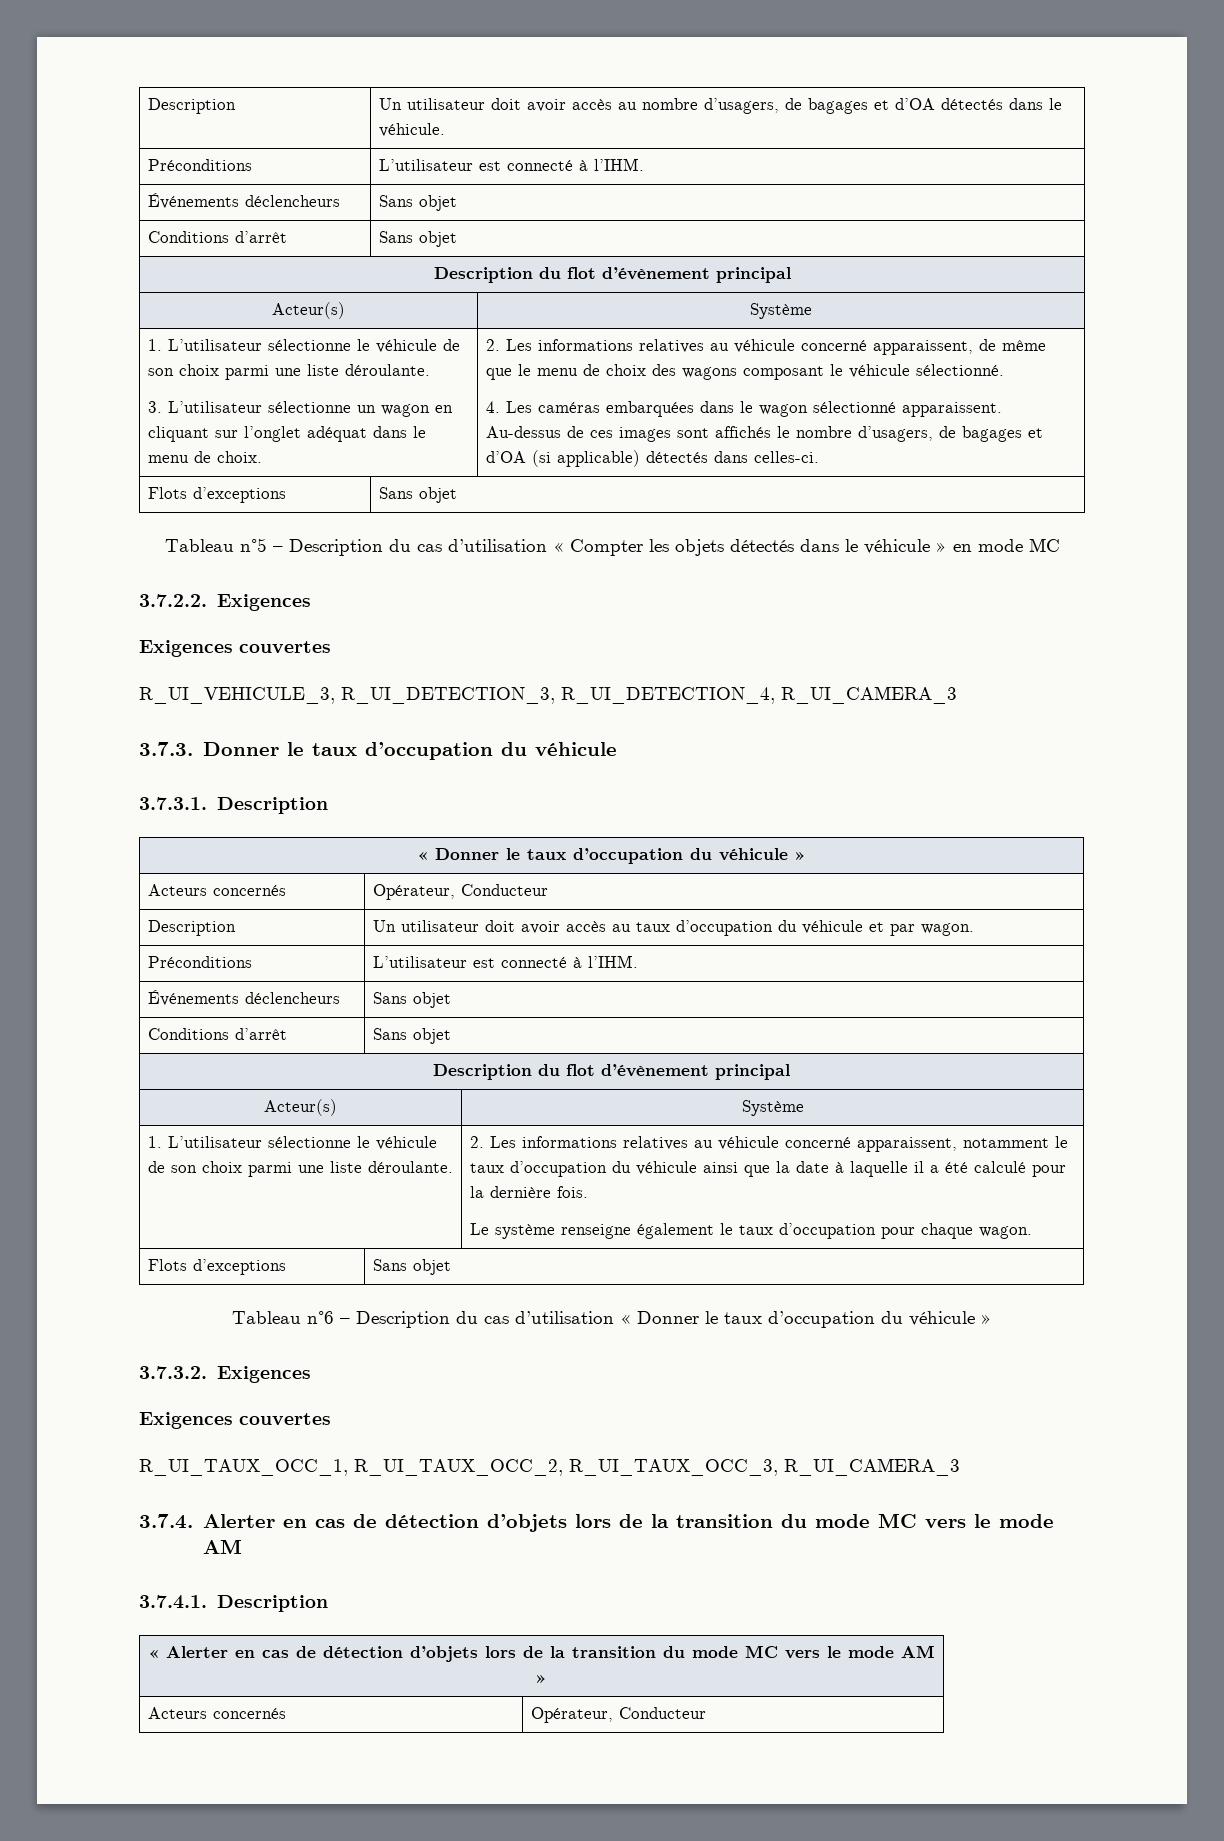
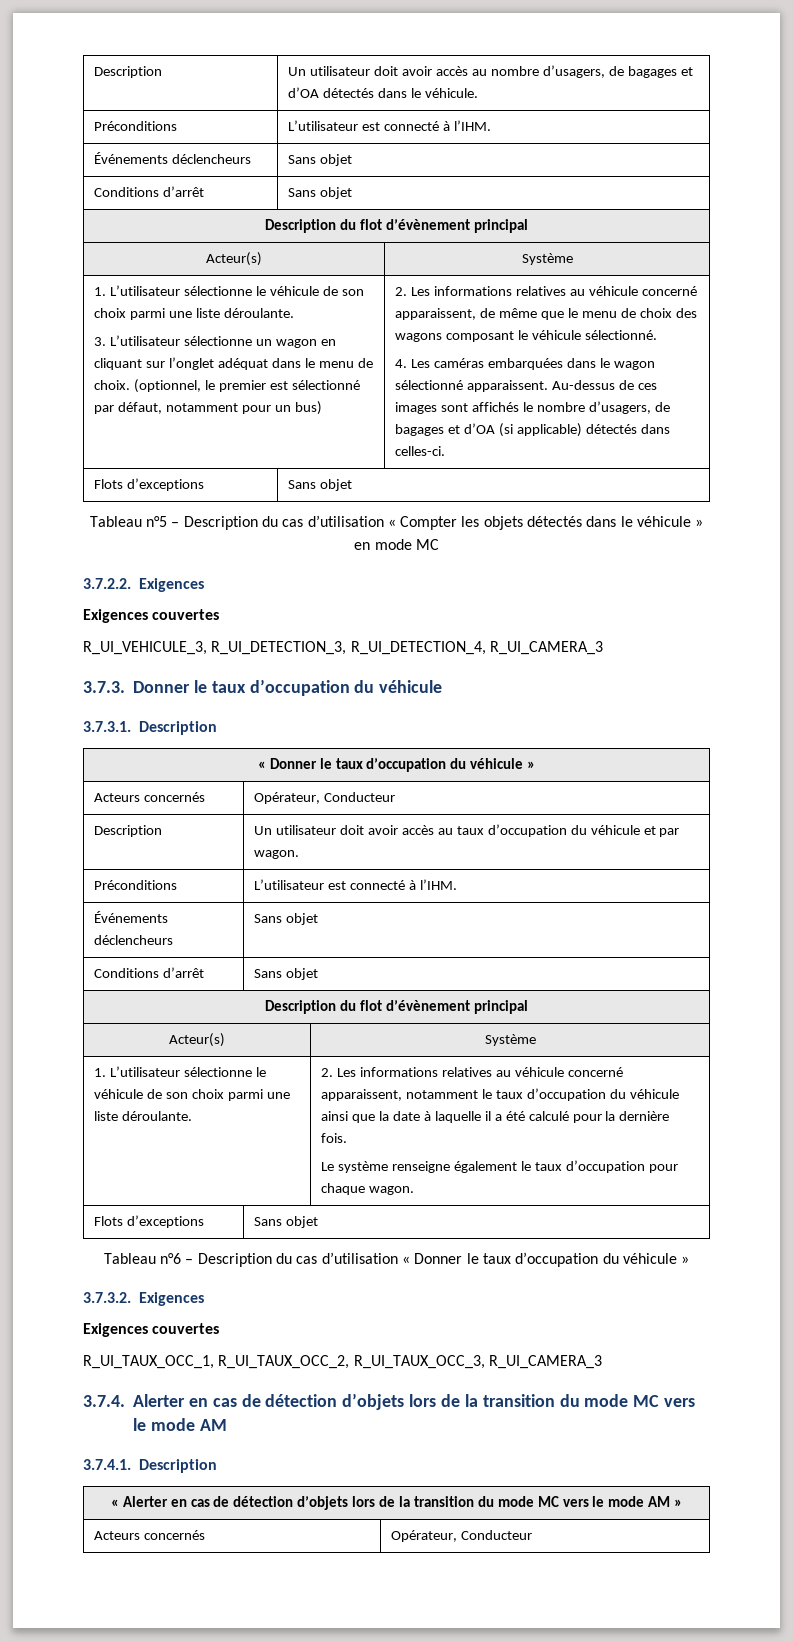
(262, 457) none -> [134,379,360,393] [94,401,322,415] (optionnel, le premier est sélectionné par défaut, notamment pour un bus)

